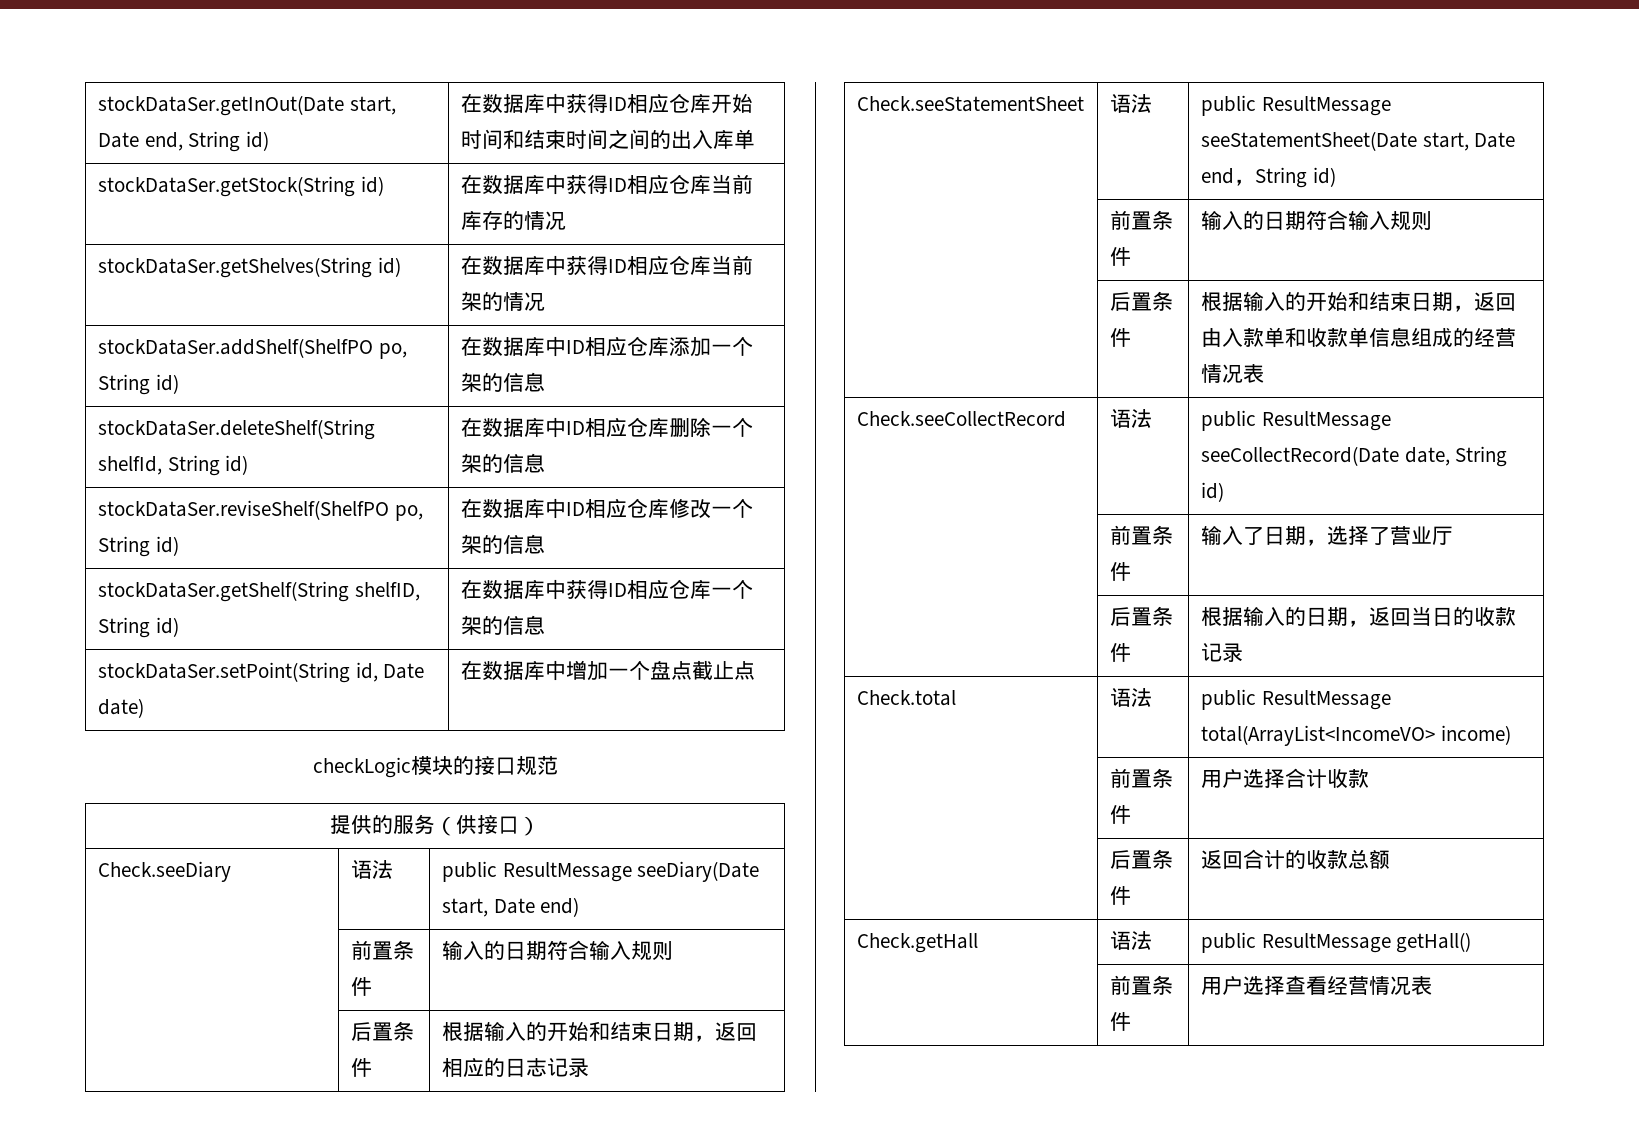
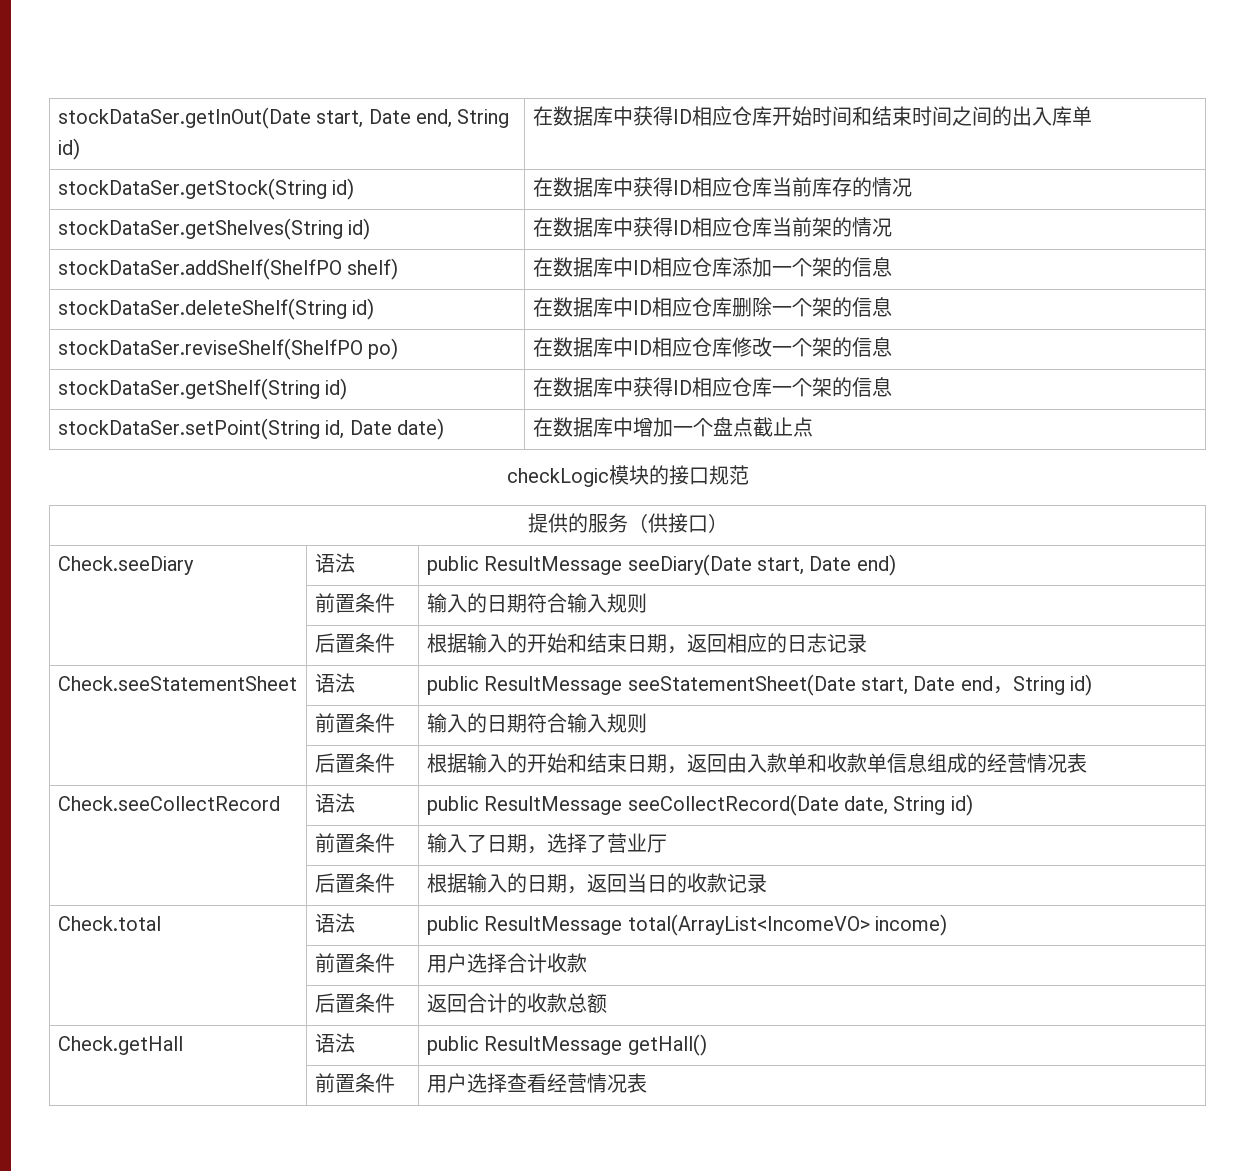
[378,343,407,359] [97,374,179,395] po, String id) -> [347,258,399,280] shelf)
[97,455,220,476] shelfId, String -> (347, 309) none
[394,505,423,521] [97,536,179,557] po, String id) -> [368,338,399,360] po)
[354,582,420,601] [97,617,150,638] shelfID, String -> (320, 389) none

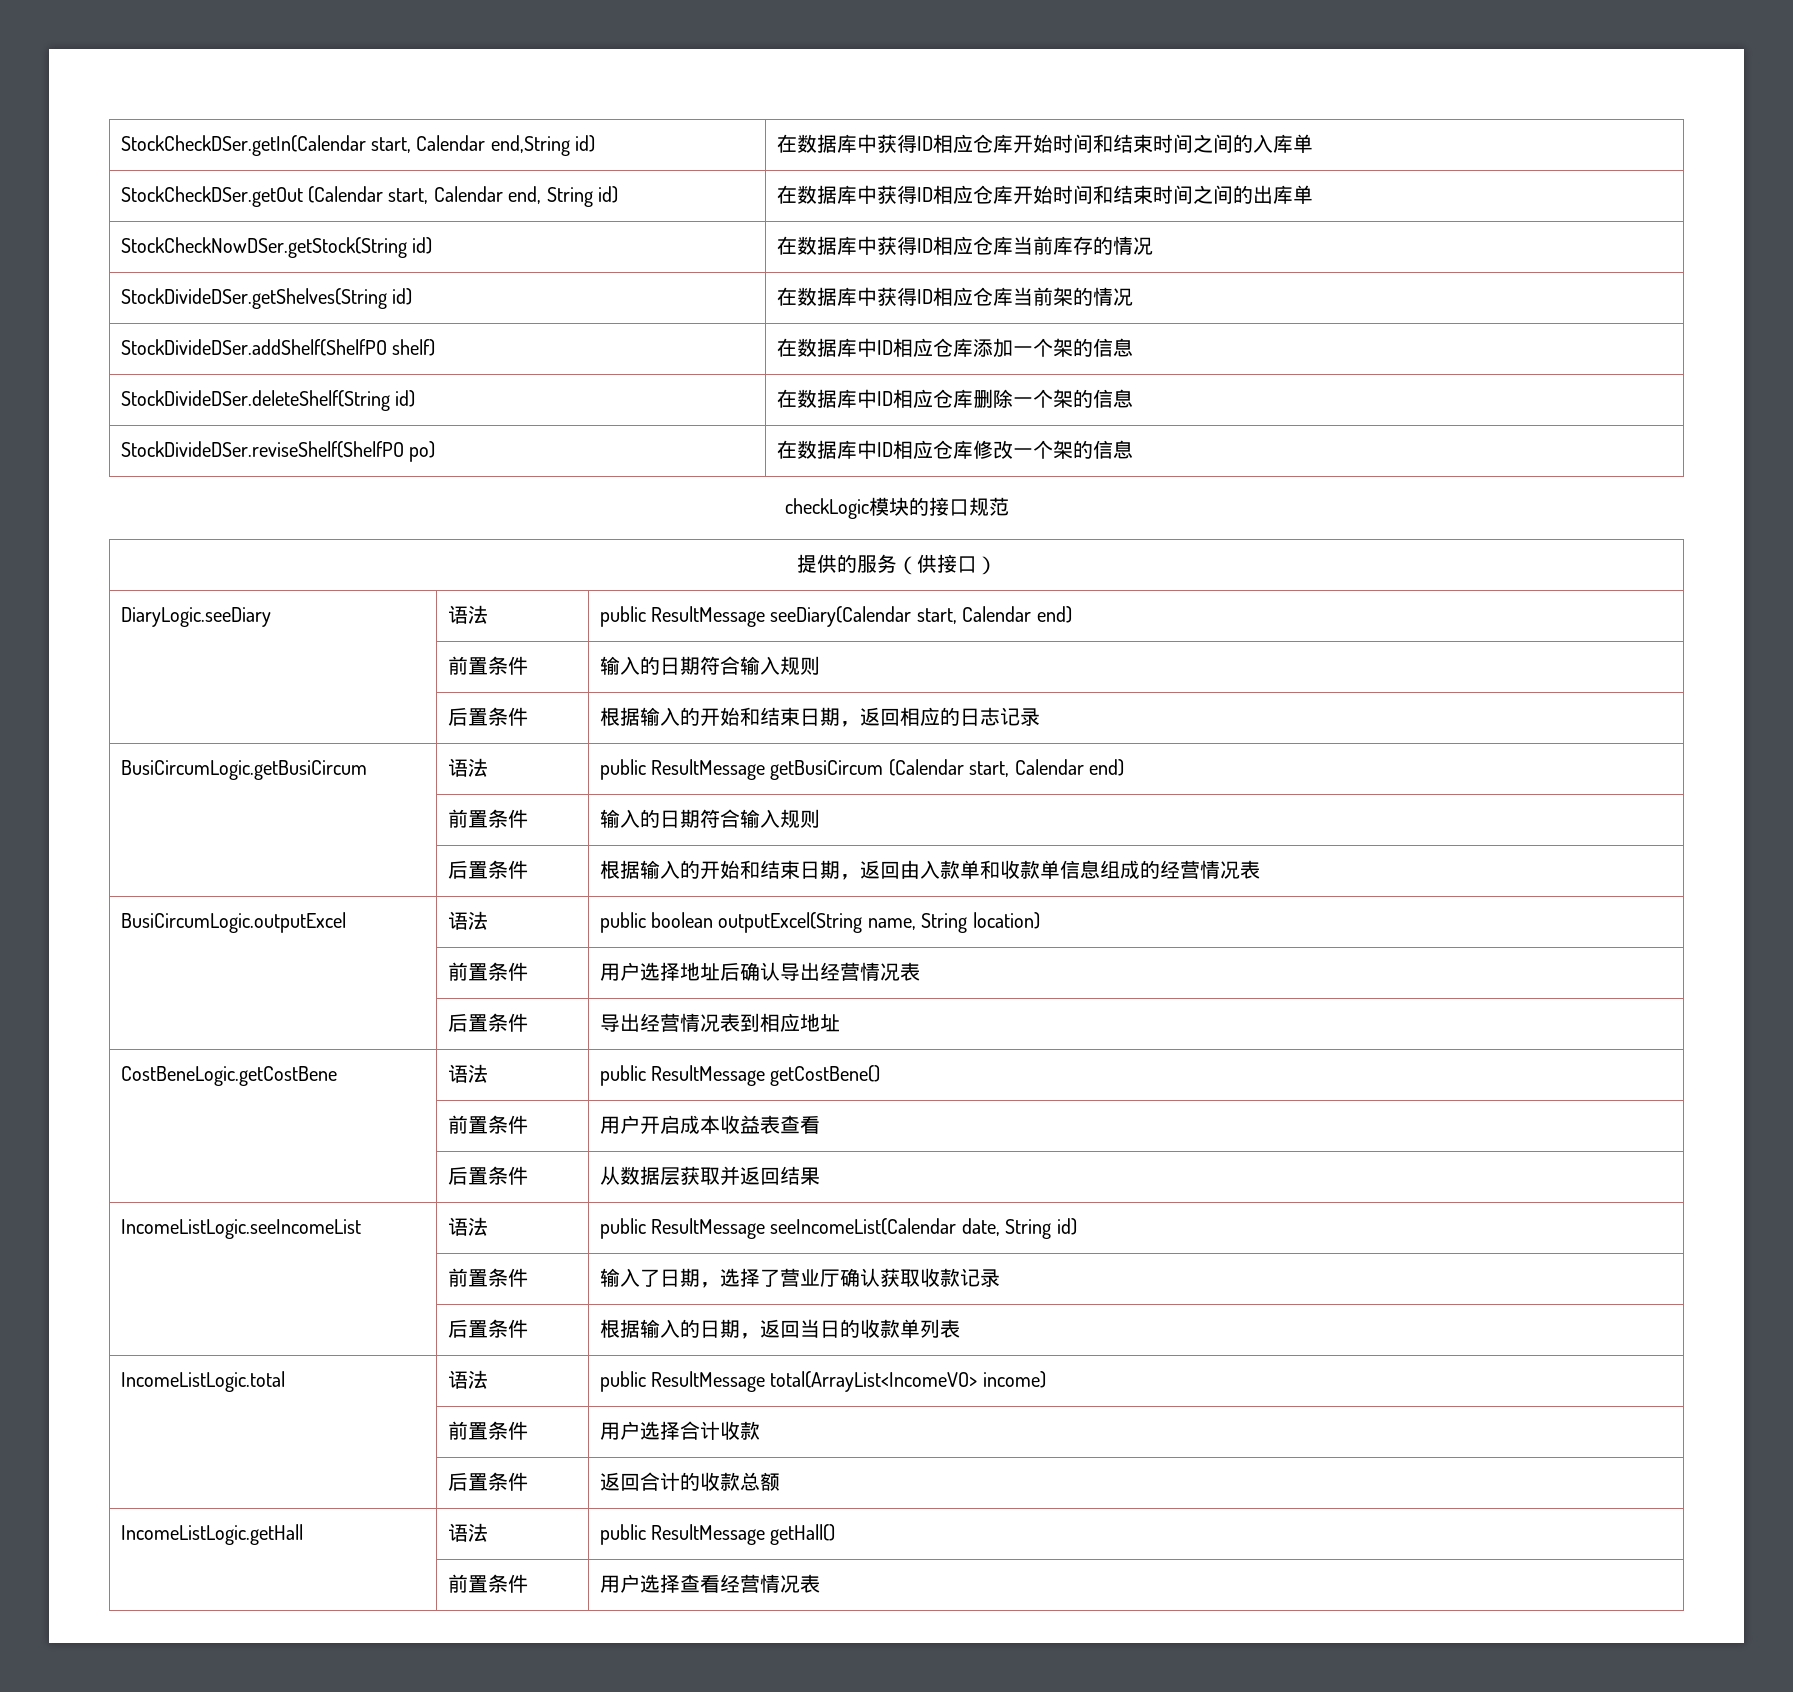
[57,107,411,129] stockDataSer.getInOut(Date start, Date -> [120,135,596,156] [776,134,1313,153] [120,186,503,207] StockCheckDSer.getIn(Calendar start, Calendar end,String id) | 在数据库中获得ID相应仓库开始时间和结束时间之间的入库单 // StockCheckDSer.getOut (Calendar start, Calendar
[1031,106,1092,126] [57,178,327,200] 入库单 // stockDataSer.getStock(String -> [1272,185,1313,204] [120,237,407,258] 库单 // StockCheckNowDSer.getStock(String
[57,218,343,240] stockDataSer.getShelves(String -> [120,288,387,309] StockDivideDSer.getShelves(String
[57,258,342,280] stockDataSer.addShelf(ShelfPO -> [120,339,387,356] StockDivideDSer.addShelf(ShelfPO
[57,298,347,320] stockDataSer.deleteShelf(String -> [120,390,390,411] StockDivideDSer.deleteShelf(String
[57,338,363,360] stockDataSer.reviseShelf(ShelfPO -> [120,441,404,458] StockDivideDSer.reviseShelf(ShelfPO
[57,378,348,400] [532,377,892,397] [57,418,445,440] [532,417,813,437] // stockDataSer.getShelf(String id) | 在数据库中获得ID相应仓库一个架的信息 // stockDataSer.setPoint(String id, Date date) | 在数据库中增加一个盘点截止点 -> (1133, 449) none
[57,556,194,575] [314,553,355,573] [426,554,852,576] Check.seeDiary | 语法 | public ResultMessage seeDiary(Date start, Date -> [120,607,271,627] [447,605,488,624] [599,606,1032,627] DiaryLogic.seeDiary | 语法 | public ResultMessage seeDiary(Calendar start, Calendar
[57,676,297,691] [314,673,355,693] [426,674,1093,696] Check.seeStatementSheet | 语法 | public ResultMessage seeStatementSheet(Date start, Date end，String id) -> [120,760,367,780] [447,758,488,777] [599,759,1124,780] BusiCircumLogic.getBusiCircum | 语法 | public ResultMessage getBusiCircum (Calendar start, Calendar end)
[57,796,280,811] [314,793,355,813] [426,794,839,816] Check.seeCollectRecord | 语法 | public ResultMessage seeCollectRecord(Date -> [120,912,346,933] [447,911,488,930] [599,912,1040,933] [447,962,528,981] [599,962,920,981] [447,1013,528,1032] [599,1013,840,1032] [120,1066,337,1086] [447,1064,488,1083] [599,1065,881,1086] [447,1115,528,1134] [599,1115,820,1134] [447,1166,528,1185] [599,1166,820,1186] [120,1219,361,1239] [447,1217,488,1236] [599,1218,957,1239] BusiCircumLogic.outputExcel | 语法 | public boolean outputExcel(String name, String location) // | 前置条件 | 用户选择地址后确认导出经营情况表 // | 后置条件 | 导出经营情况表到相应地址 // CostBeneLogic.getCostBene | 语法 | public ResultMessage getCostBene() // | 前置条件 | 用户开启成本收益表查看 // | 后置条件 | 从数据层获取并返回结果 // IncomeListLogic.seeIncomeList | 语法 | public ResultMessage seeIncomeList(Calendar
(667, 843) none -> [839,1268,1000,1287] 确认获取收款记录
[726,873,767,893] [57,916,161,931] 记录 // Check.total -> [899,1319,960,1338] [120,1371,285,1392] 单列表 // IncomeListLogic.total
[57,1036,183,1055] Check.getHall -> [120,1524,303,1545] IncomeListLogic.getHall

